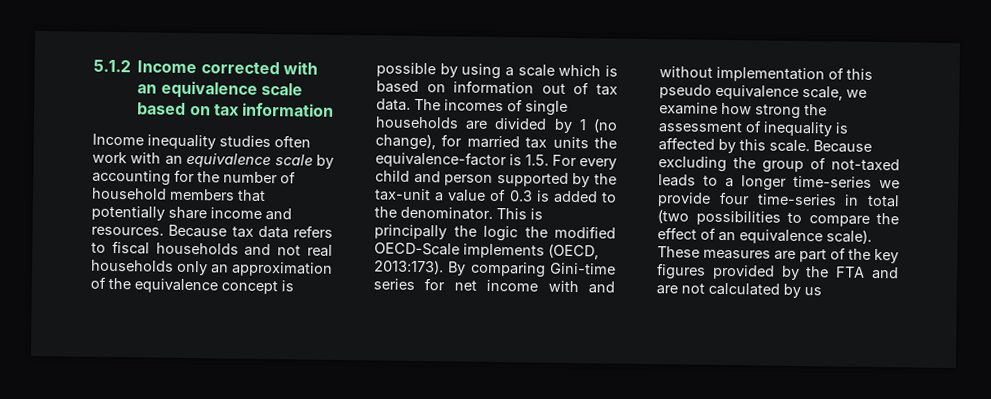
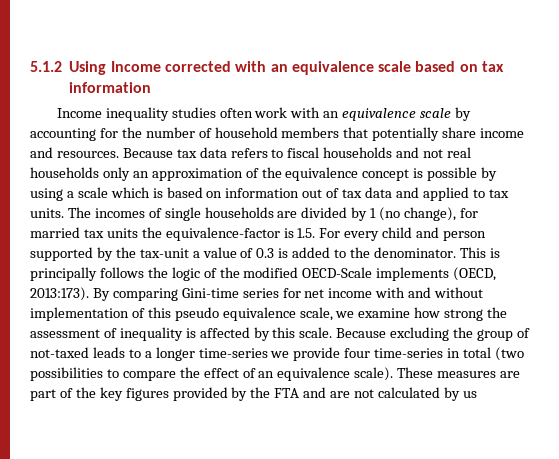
(131, 66) none -> [69,61,107,75] Using
[376,98,411,111] data. -> [365,187,509,201] [30,208,64,218] data and applied to tax units.
(447, 232) none -> [99,267,144,278] follows
(518, 233) none -> [203,268,217,278] of

